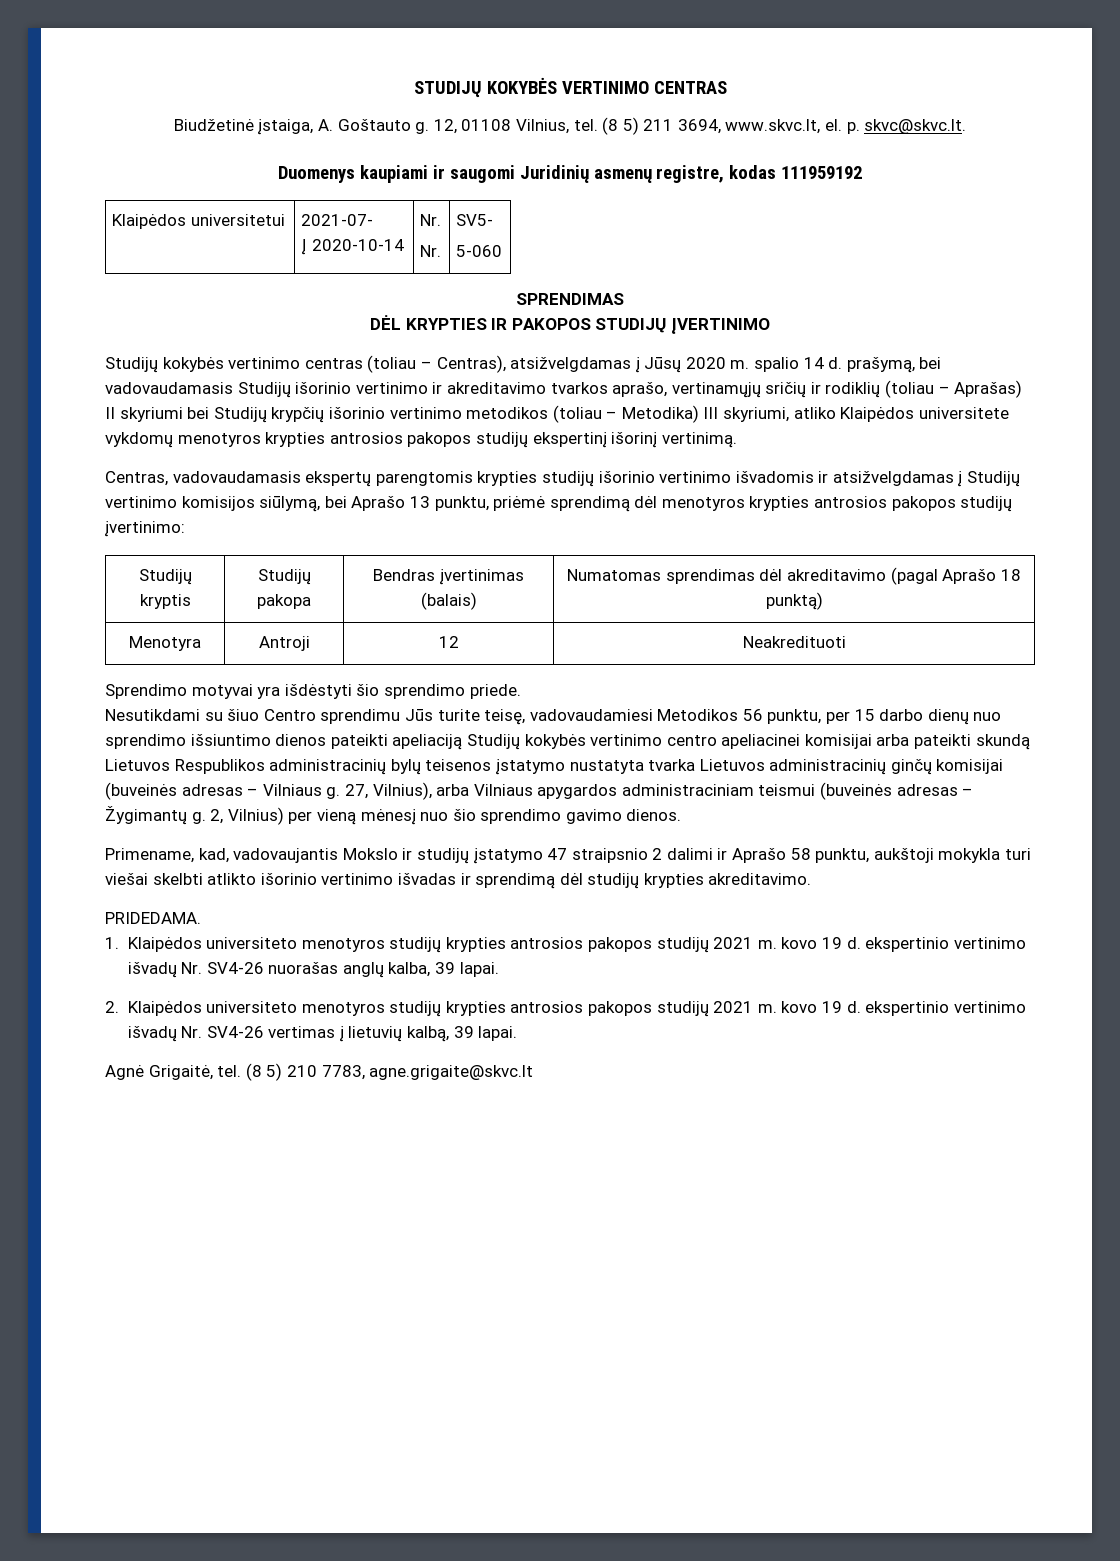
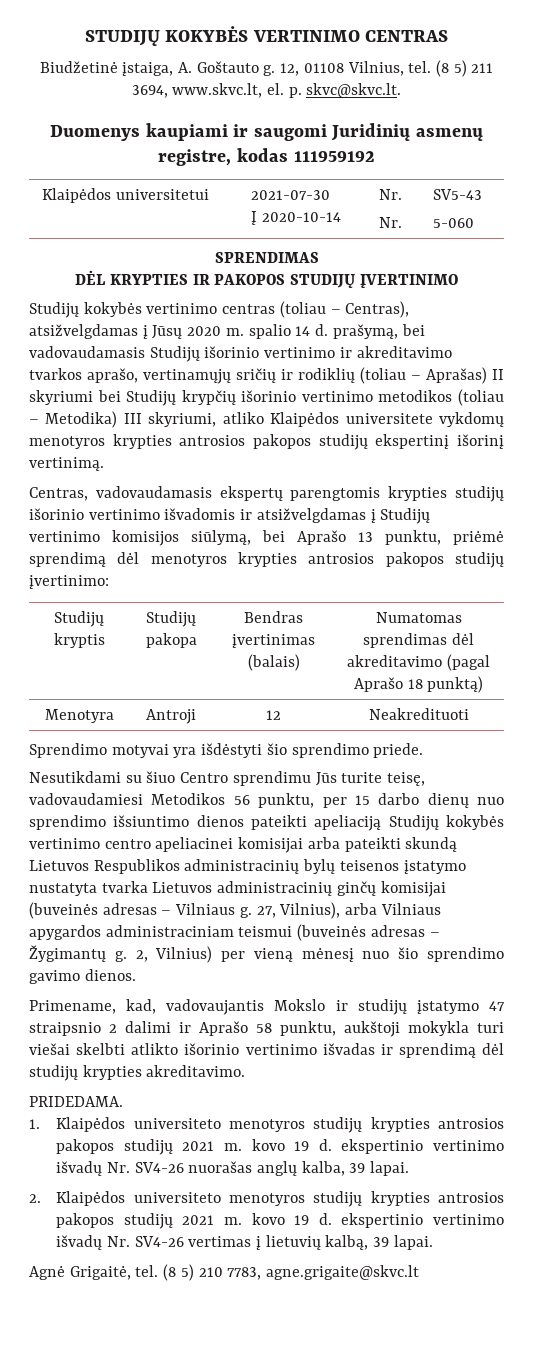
[301,214,374,226] 2021-07- -> [251,190,331,200] 2021-07-30
[456,214,494,226] SV5- -> [433,189,483,200] SV5-43

